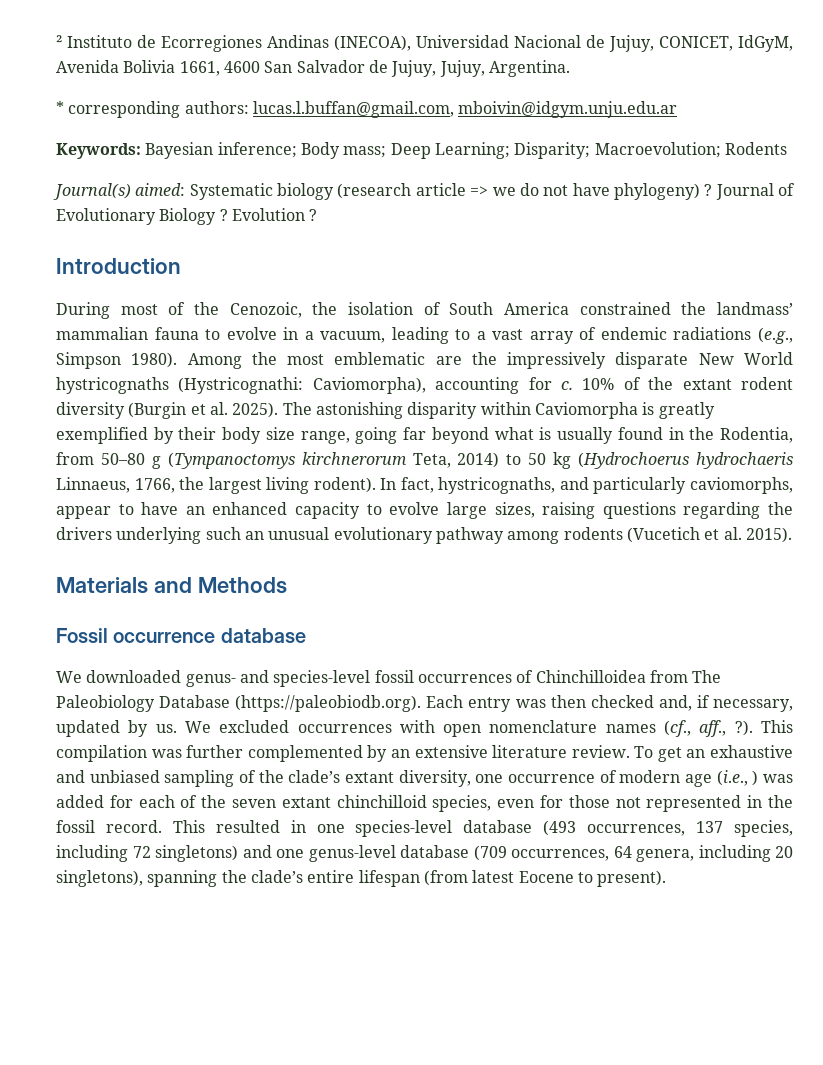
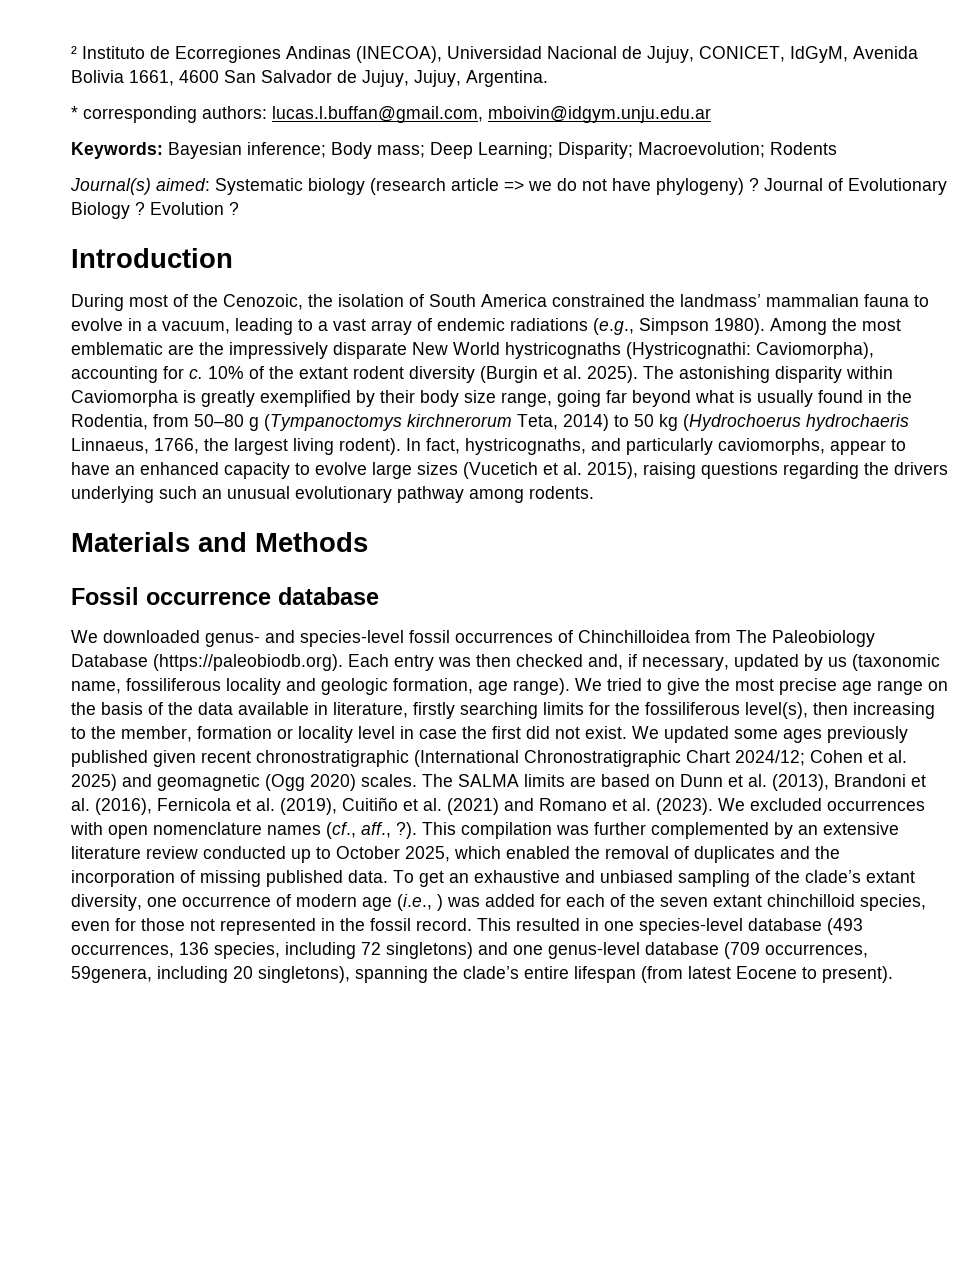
[494,502,535,518] sizes, -> [417,462,638,479] sizes (Vucetich et al. 2015),
[563,527,792,543] rodents (Vucetich et al. 2015). -> [529,486,594,499] rodents.
[155,724,177,733] us. -> [828,654,940,671] [71,678,948,695] [71,702,935,719] [71,726,908,743] [71,750,907,767] [71,774,926,791] [71,797,713,815] us (taxonomic name, fossiliferous locality and geologic formation, age range). We tried to give the most precise age range on the basis of the data available in literature, firstly searching limits for the fossiliferous level(s), then increasing to the member, formation or locality level in case the first did not exist. We updated some ages previously published given recent chronostratigraphic (International Chronostratigraphic Chart 2024/12; Cohen et al. 2025) and geomagnetic (Ogg 2020) scales. The SALMA limits are based on Dunn et al. (2013), Brandoni et al. (2016), Fernicola et al. (2019), Cuitiño et al. (2021) and Romano et al. (2023).
[571,745,630,758] review. -> [146,846,840,863] [71,870,388,887] review conducted up to October 2025, which enabled the removal of duplicates and the incorporation of missing published data.
[696,821,724,833] 137 -> [179,942,209,955] 136
[613,846,694,862] 64 genera, -> [71,966,152,983] 59genera,

